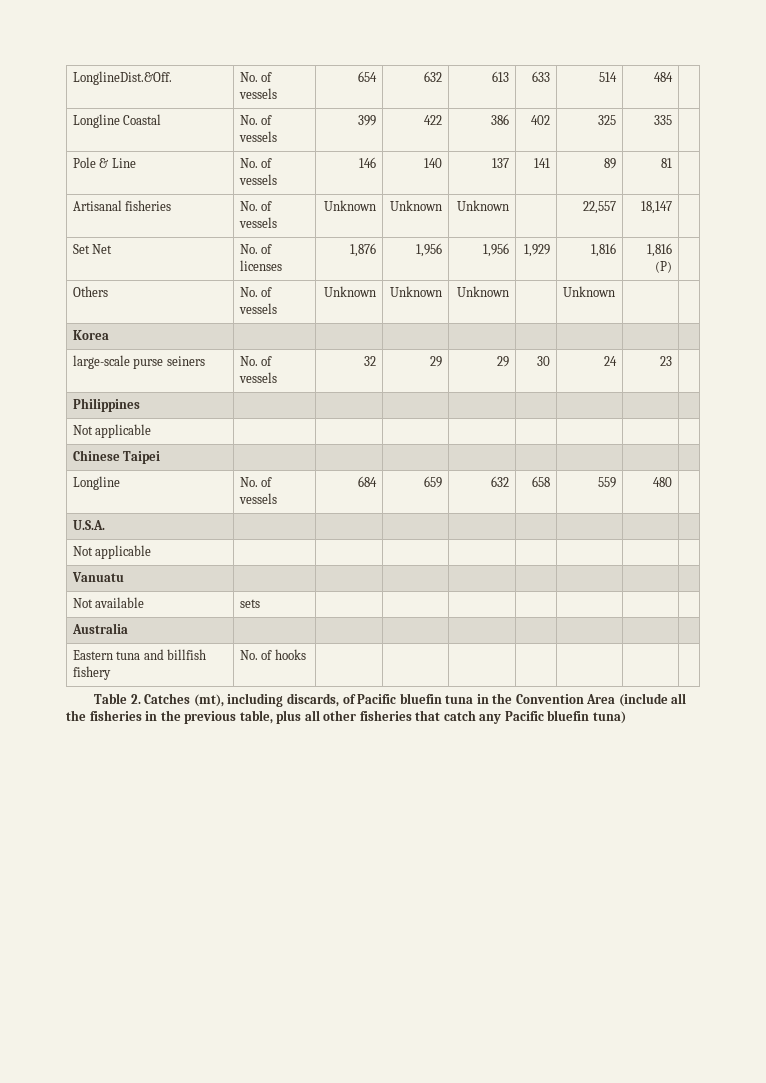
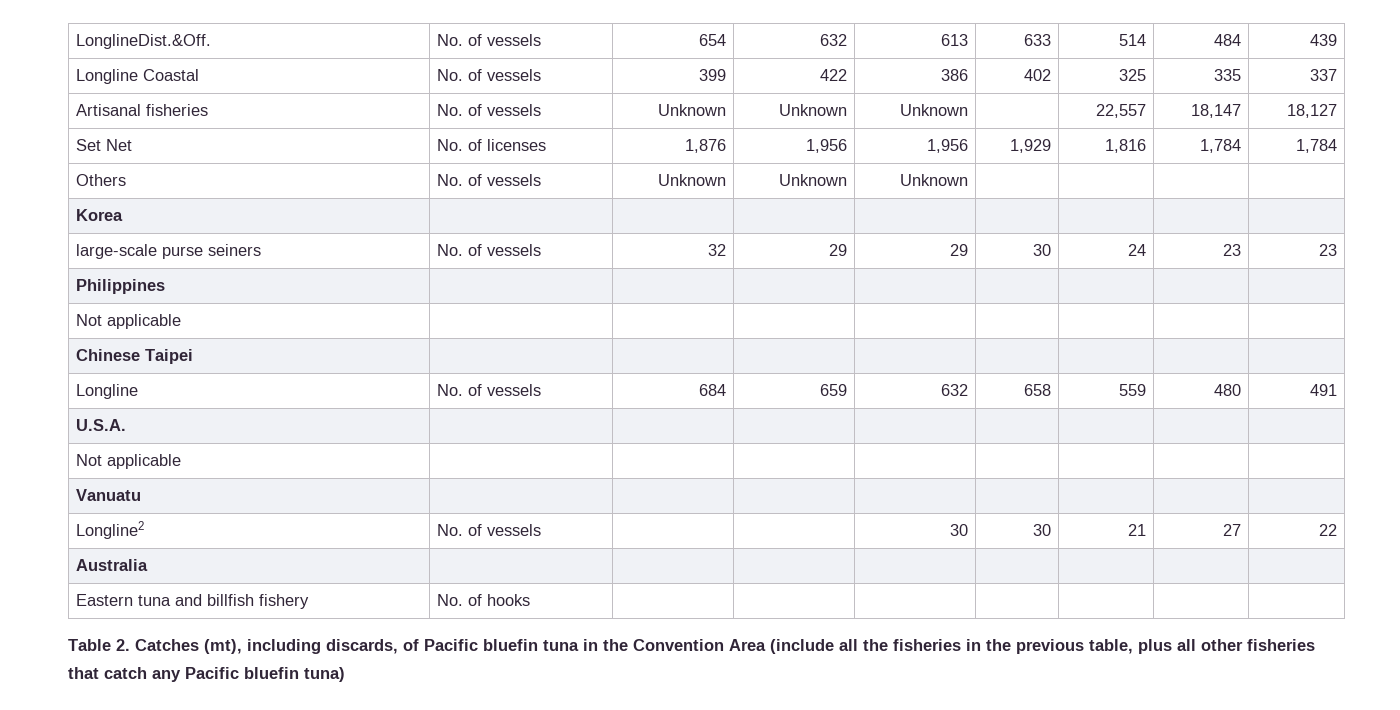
(674, 77) none -> [1310,34,1338,46] 439
[72,157,136,168] [239,158,273,168] [238,174,277,185] [359,157,377,168] [424,158,443,168] [492,158,510,168] [534,158,551,168] [604,158,617,169] [661,158,673,168] // Pole & Line | No. of vessels | 146 | 140 | 137 | 141 | 89 | 81 | -> [1310,69,1338,81] 337
(673, 207) none -> [1287,104,1338,118] 18,127
[647,243,673,257] [655,261,673,273] 1,816 (P) | -> [1200,139,1242,153] [1296,139,1338,153] 1,784 | 1,784
[562,286,615,297] Unknown -> (969, 180) none
(673, 361) none -> [1319,244,1338,256] 23
(673, 482) none -> [1310,384,1338,396] 491
[72,597,145,608] [239,599,260,608] Not available | sets | | | | | | | -> [75,521,144,539] [436,524,541,536] [950,524,969,536] [1033,524,1052,536] [1128,524,1147,536] [1223,524,1242,536] [1319,524,1338,536] Longline2 | No. of vessels | | | 30 | 30 | 21 | 27 | 22

